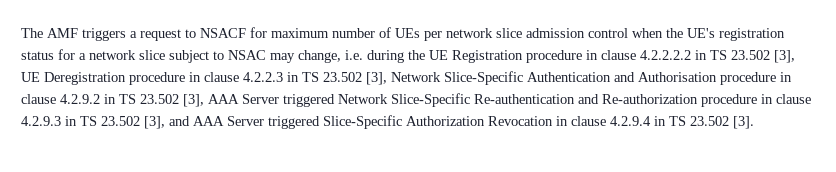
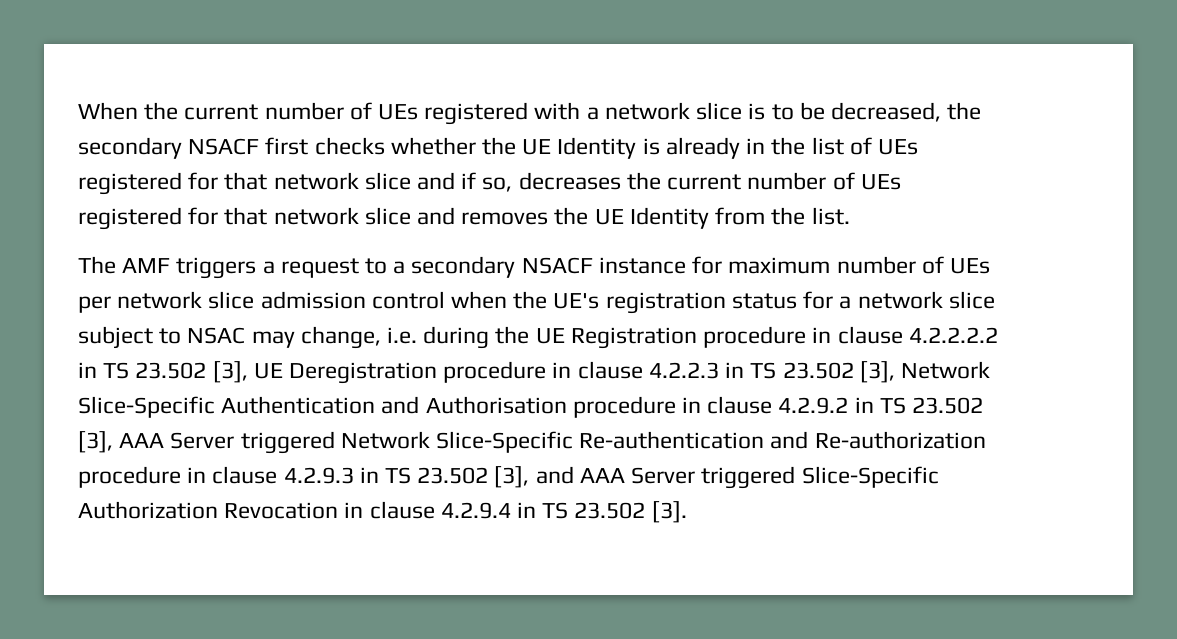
(21, 33) none -> [78,102,982,125] [78,137,918,159] [78,172,901,195] [78,207,850,230] When the current number of UEs registered with a network slice is to be decreased, the secondary NSACF first checks whether the UE Identity is already in the list of UEs registered for that network slice and if so, decreases the current number of UEs registered for that network slice and removes the UE Identity from the list. //
[200,28,246,38] NSACF -> [393,256,686,278] a secondary NSACF instance

